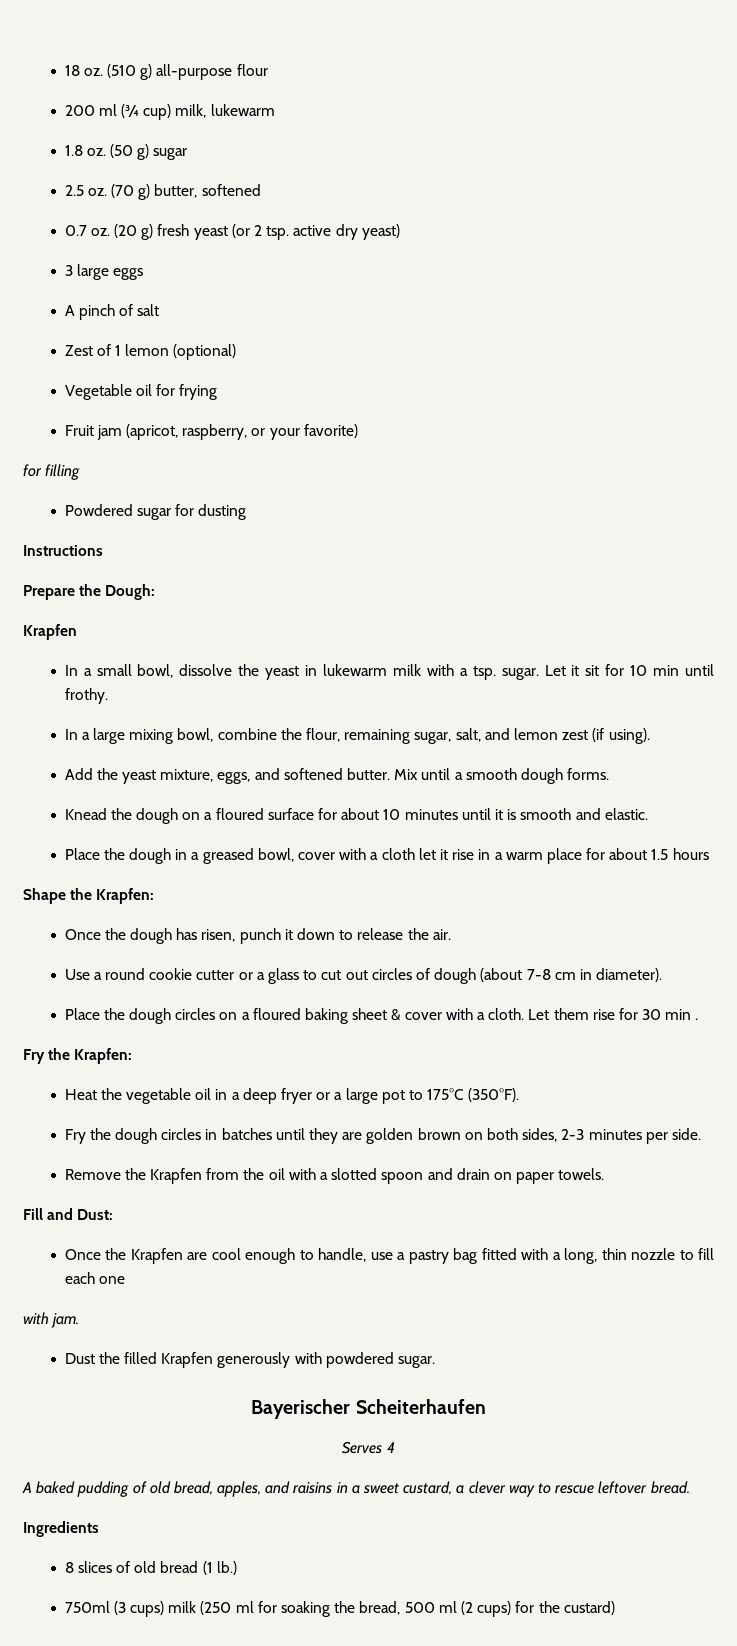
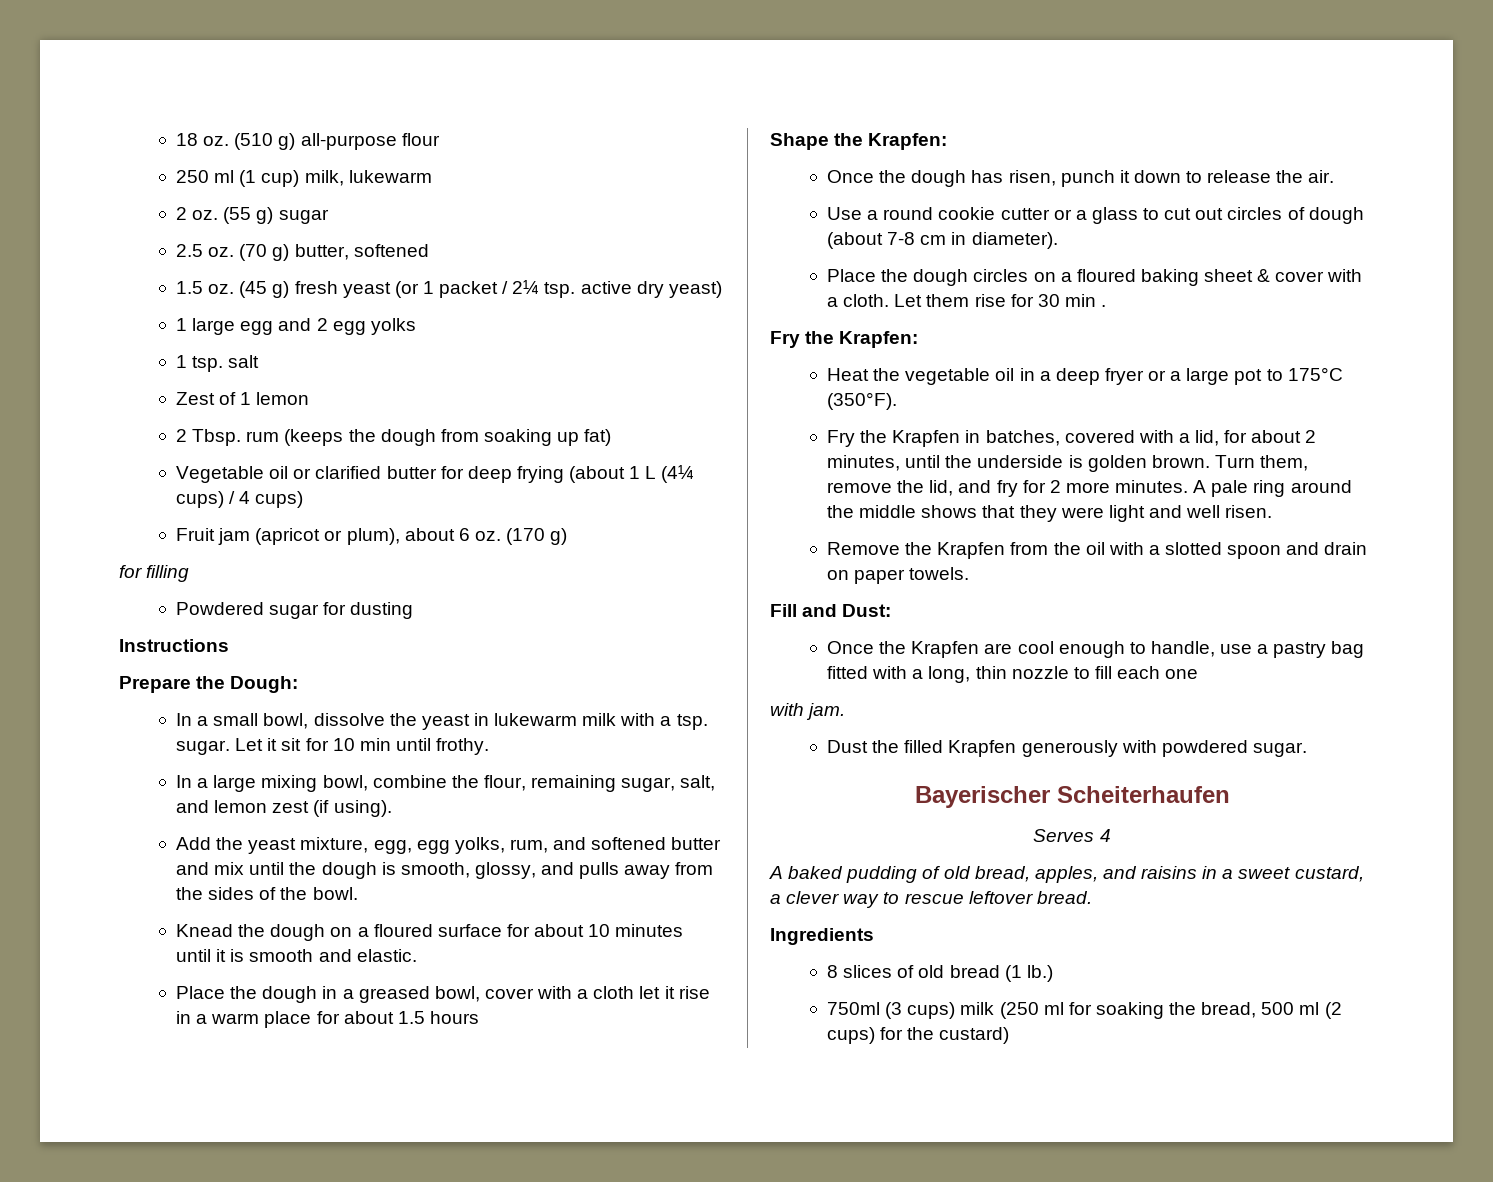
[64,104,140,118] 200 ml (¾ -> [175,170,257,187] 250 ml (1
[64,144,134,158] 1.8 oz. (50 -> [175,207,252,224] 2 oz. (55
[64,224,138,238] 0.7 oz. (20 -> [175,281,268,298] 1.5 oz. (45
[254,225,263,236] 2 -> [422,280,540,298] 1 packet / 2¼
[64,264,144,280] [64,304,134,320] 3 large eggs // A pinch of -> [175,318,416,335] [175,355,224,372] 1 large egg and 2 egg yolks // 1 tsp.
[173,344,237,360] [64,384,218,400] [64,424,358,440] (optional) // Vegetable oil for frying // Fruit jam (apricot, raspberry, or your favorite) -> [175,429,612,446] [175,465,695,483] [175,491,304,508] [175,528,568,545] // 2 Tbsp. rum (keeps the dough from soaking up fat) // Vegetable oil or clarified butter for deep frying (about 1 L (4¼ cups) / 4 cups) // Fruit jam (apricot or plum), about 6 oz. (170 g)
[23,624,77,640] // Krapfen -> (299, 684) none
[217,768,610,784] eggs, and softened butter. Mix until a smooth dough forms. -> [373,837,722,854] [175,862,714,879] [175,887,358,900] egg, egg yolks, rum, and softened butter and mix until the dough is smooth, glossy, and pulls away from the sides of the bowl.
[115,1128,701,1144] dough circles in batches until they are golden brown on both sides, 2-3 minutes per side. -> [892,430,1317,447] [826,455,1309,472] [826,480,1352,497] [826,505,1273,522] Krapfen in batches, covered with a lid, for about 2 minutes, until the underside is golden brown. Turn them, remove the lid, and fry for 2 more minutes. A pale ring around the middle shows that they were light and well risen.

